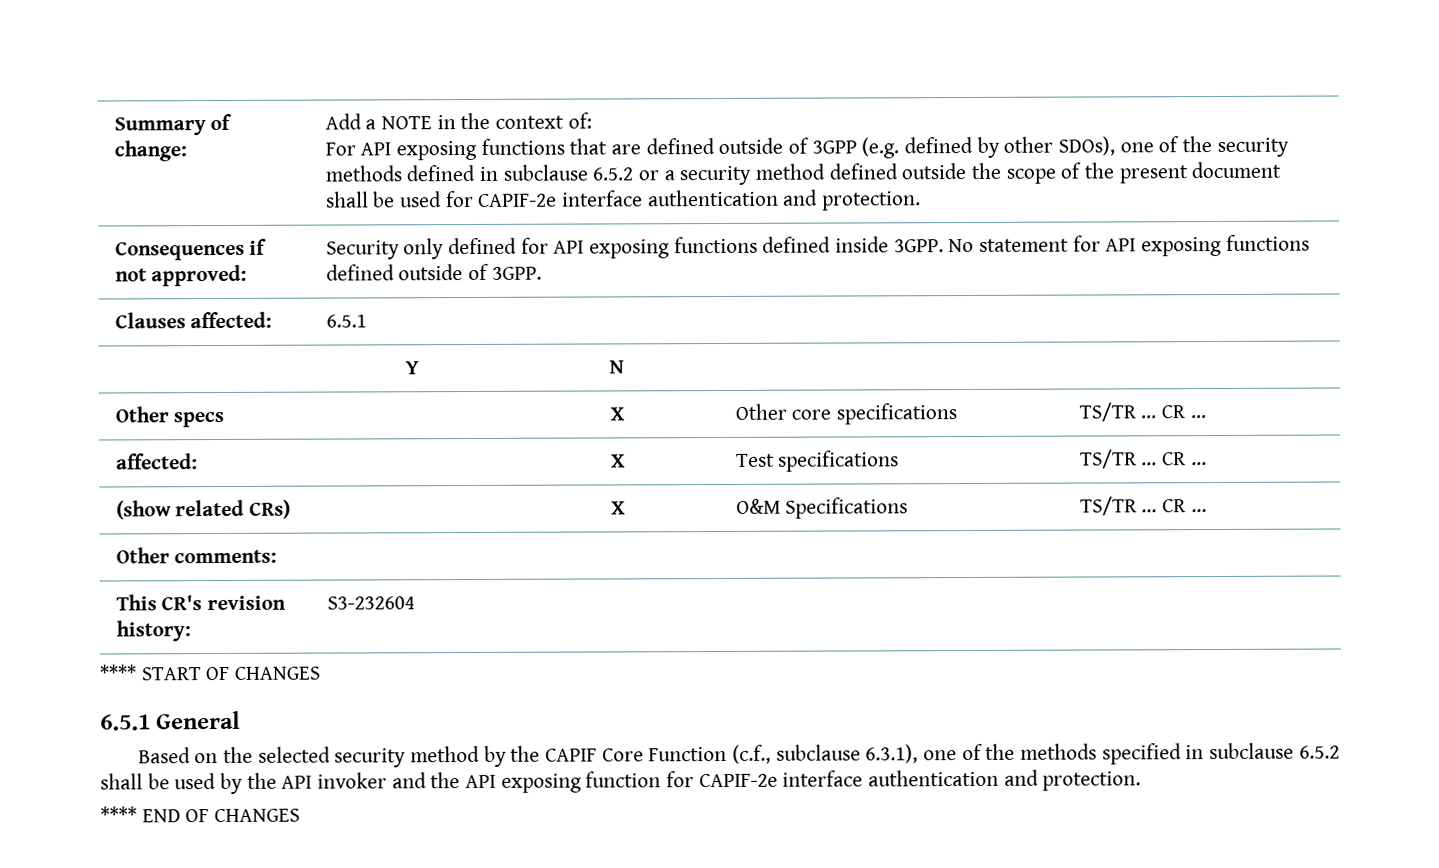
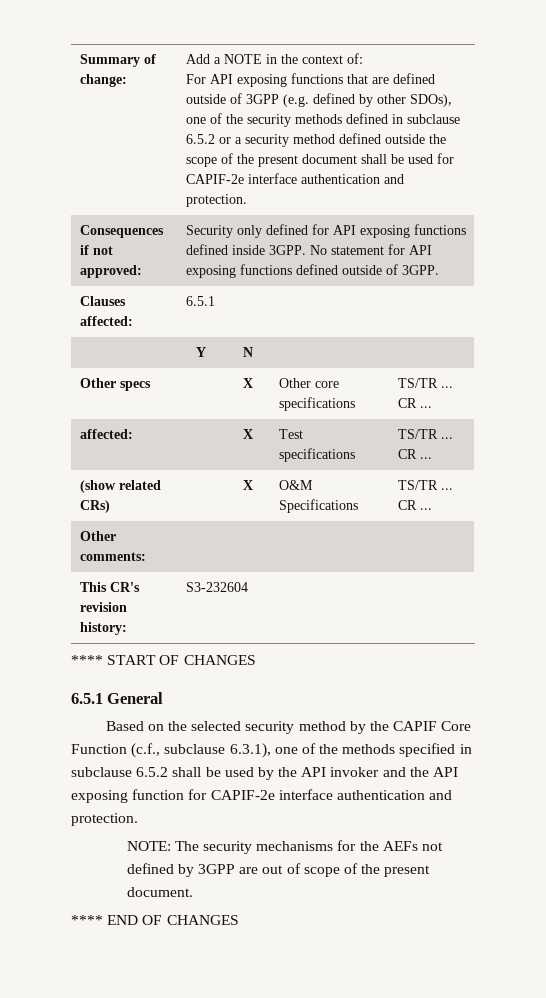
(1142, 781) none -> [126,840,443,854] [126,863,431,877] [126,887,193,897] // NOTE: The security mechanisms for the AEFs not defined by 3GPP are out of scope of the present document.

